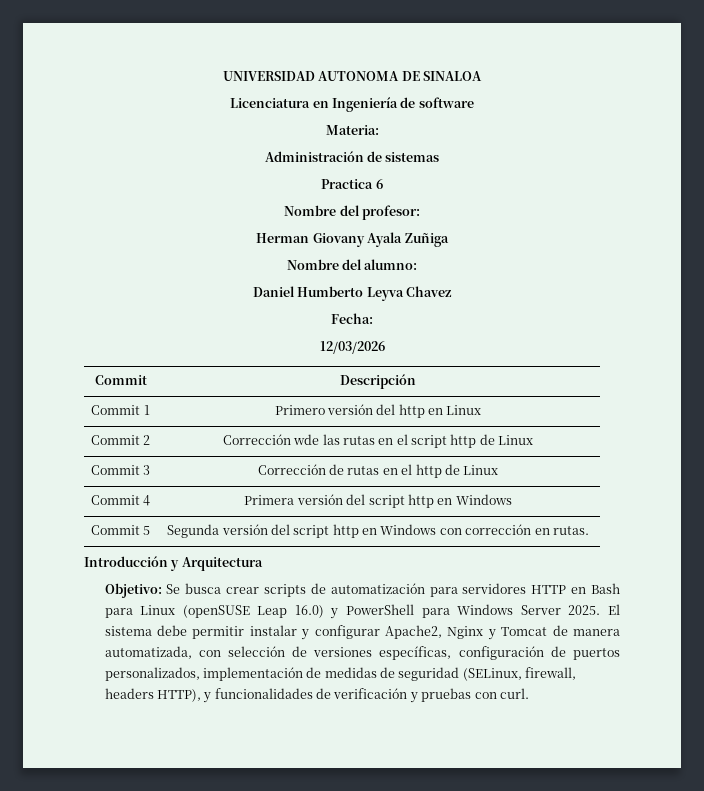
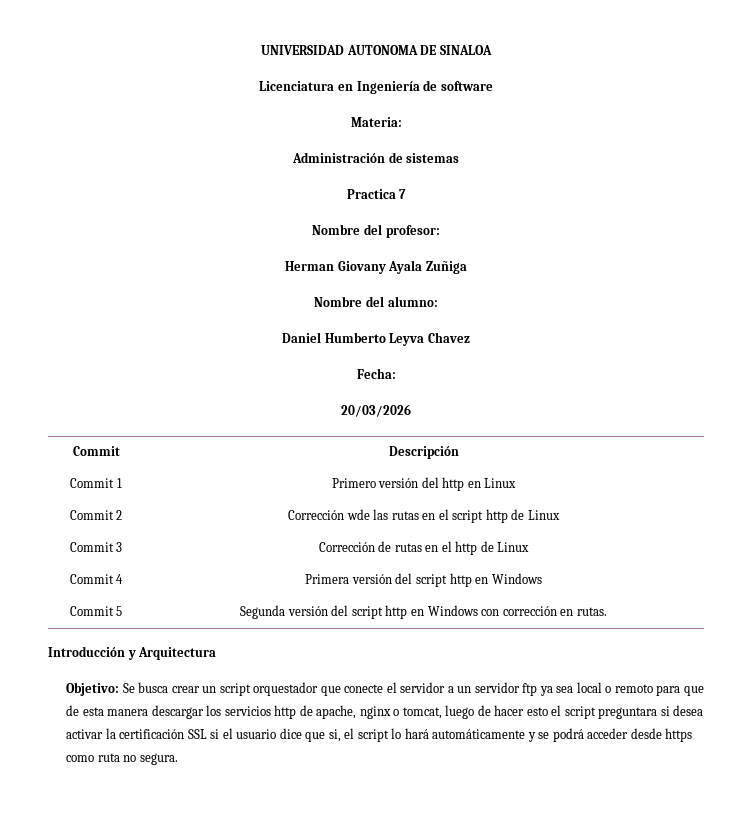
[375,179,383,189] 6 -> [399,189,407,199] 7
[319,341,385,354] 12/03/2026 -> [341,404,411,417] 20/03/2026
[263,583,620,597] [104,604,620,619] [104,625,620,640] [104,646,620,660] [104,667,577,681] [104,688,529,703] scripts de automatización para servidores HTTP en Bash para Linux (openSUSE Leap 16.0) y PowerShell para Windows Server 2025. El sistema debe permitir instalar y configurar Apache2, Nginx y Tomcat de manera automatizada, con selección de versiones específicas, configuración de puertos personalizados, implementación de medidas de seguridad (SELinux, firewall, headers HTTP), y funcionalidades de verificación y pruebas con curl. -> [202,682,704,696] [66,705,704,719] [66,728,693,742] [66,753,178,765] un script orquestador que conecte el servidor a un servidor ftp ya sea local o remoto para que de esta manera descargar los servicios http de apache, nginx o tomcat, luego de hacer esto el script preguntara si desea activar la certificación SSL si el usuario dice que si, el script lo hará automáticamente y se podrá acceder desde https como ruta no segura.

